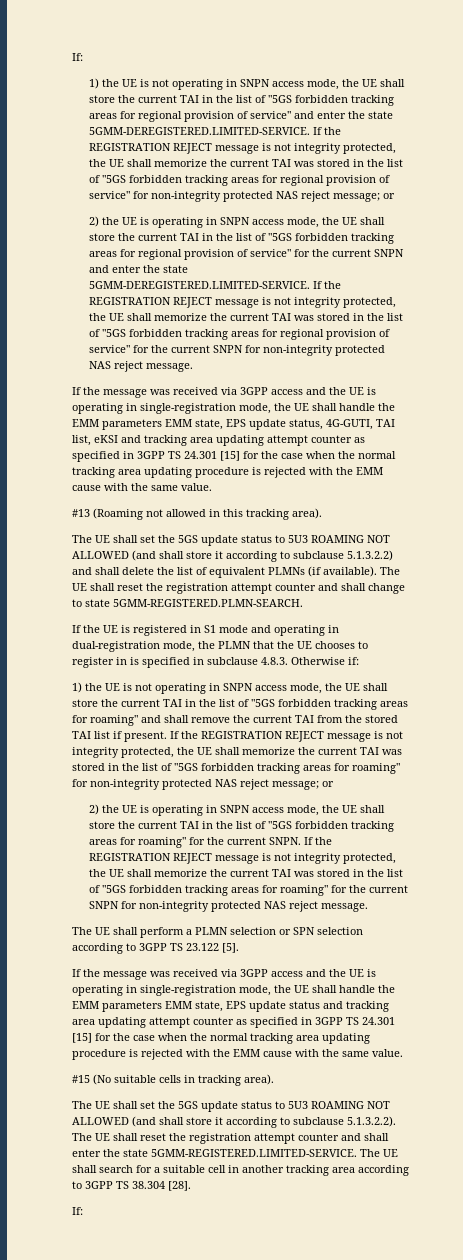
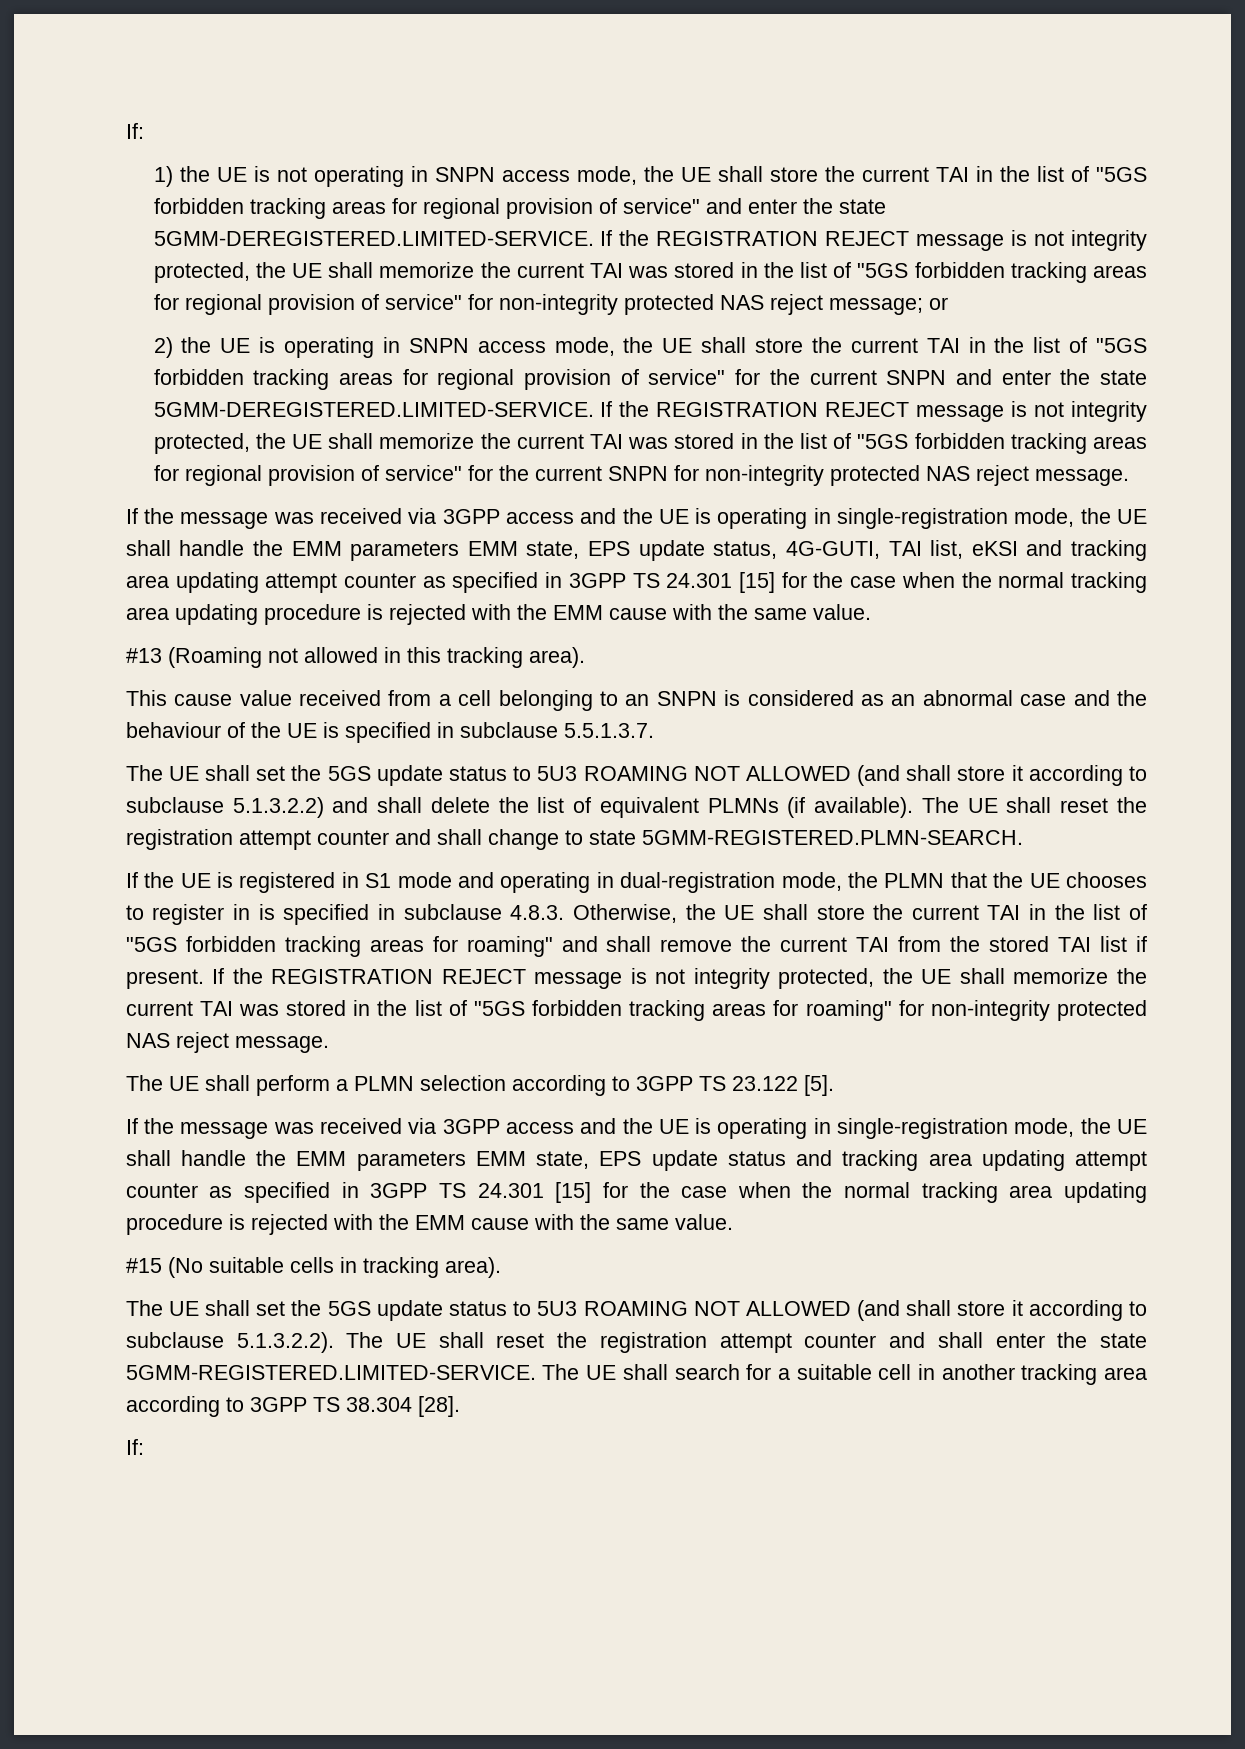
(322, 513) none -> [125,690,1148,711] [125,722,654,743] // This cause value received from a cell belonging to an SNPN is considered as an abnormal case and the behaviour of the UE is specified in subclause 5.5.1.3.7.
[290,657,359,665] [71,682,322,694] Otherwise if: // 1) the UE is not operating in SNPN access mode, -> [572,904,677,923] Otherwise,
[271,781,334,790] [89,804,386,816] [89,821,395,832] [89,837,333,848] [89,853,397,864] [89,869,404,877] [89,885,409,896] [89,901,319,912] message; or // 2) the UE is operating in SNPN access mode, the UE shall store the current TAI in the list of "5GS forbidden tracking areas for roaming" for the current SNPN. If the REGISTRATION REJECT message is not integrity protected, the UE shall memorize the current TAI was stored in the list of "5GS forbidden tracking areas for roaming" for the current SNPN for non-integrity protected NAS reject -> (229, 1042) none
[278,927,363,935] or SPN selection -> (506, 1083) none

